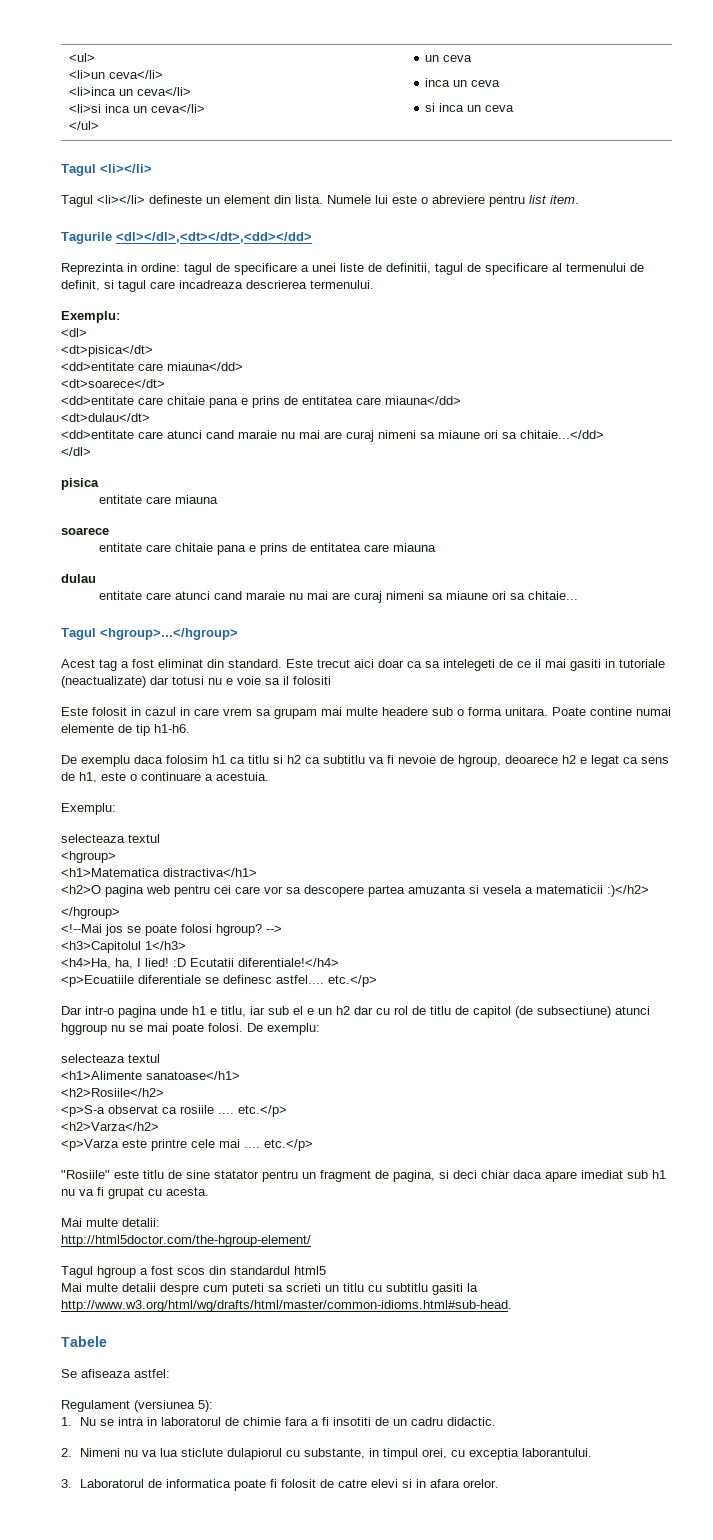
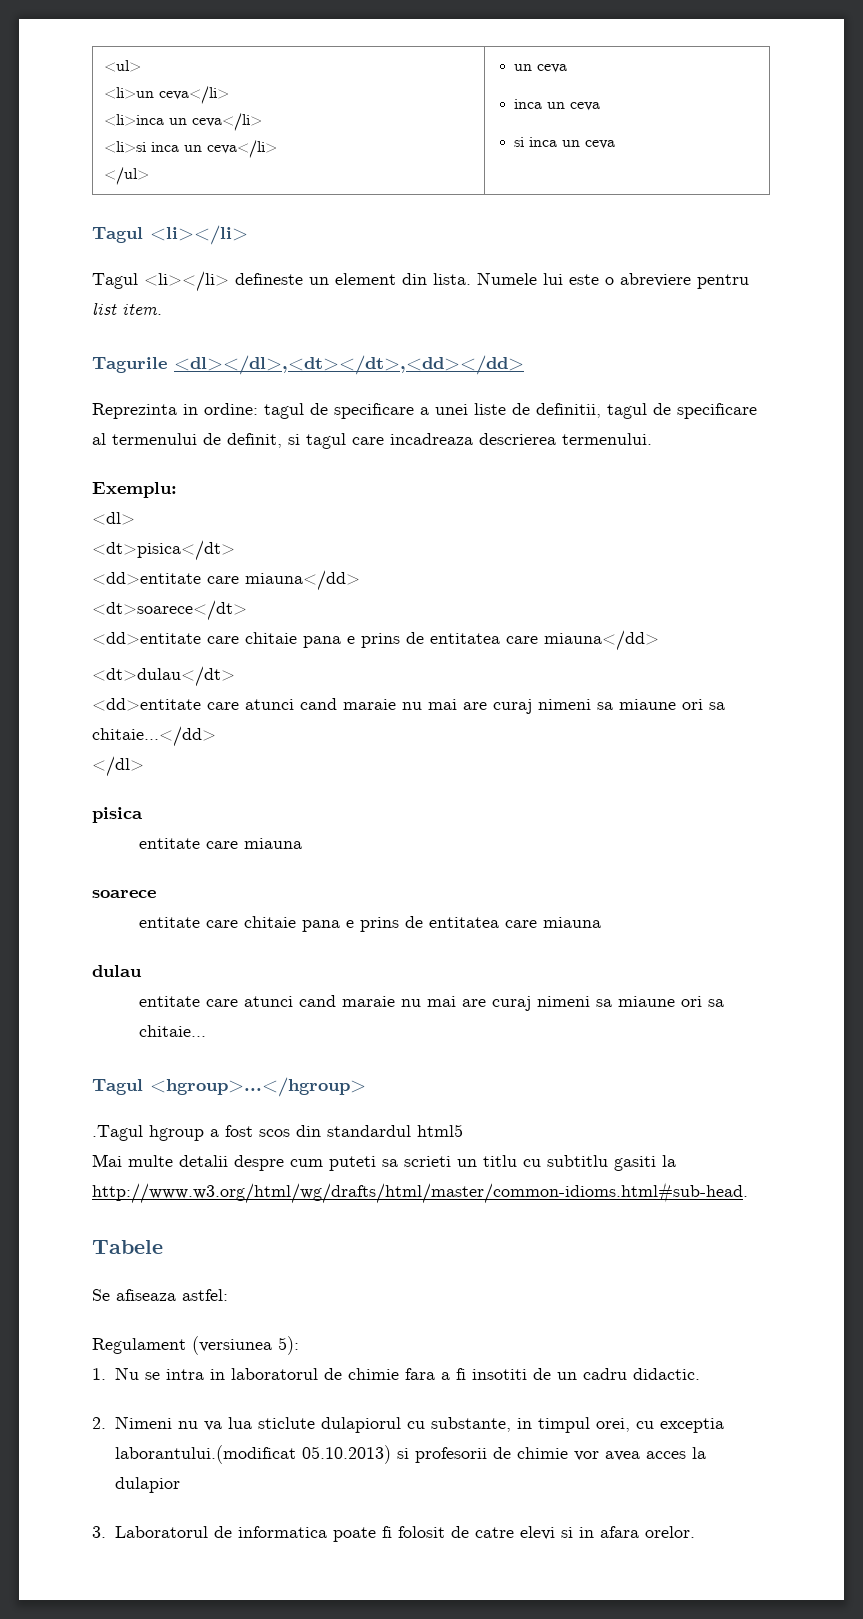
[61,659,665,671] [61,676,331,688] [61,707,671,719] [61,724,190,736] [61,755,669,767] [61,772,269,783] [61,803,116,815] [61,834,160,843] [61,851,116,863] [61,868,257,877] [61,885,649,897] [61,907,120,919] [61,924,282,936] [61,941,186,953] [61,958,339,969] [61,975,377,987] [61,1006,650,1018] [61,1023,320,1035] [61,1054,160,1063] [61,1071,240,1080] [61,1088,164,1097] [61,1105,287,1117] [61,1122,159,1131] [61,1139,313,1151] [61,1170,666,1182] [61,1187,209,1199] [61,1218,160,1227] [61,1235,311,1247] [61,1266,93,1278] Acest tag a fost eliminat din standard. Este trecut aici doar ca sa intelegeti de ce il mai gasiti in tutoriale (neactualizate) dar totusi nu e voie sa il folositi // Este folosit in cazul in care vrem sa grupam mai multe headere sub o forma unitara. Poate contine numai elemente de tip h1-h6. // De exemplu daca folosim h1 ca titlu si h2 ca subtitlu va fi nevoie de hgroup, deoarece h2 e legat ca sens de h1, este o continuare a acestuia. // Exemplu: // selecteaza textul // <hgroup> // <h1>Matematica distractiva</h1> // <h2>O pagina web pentru cei care vor sa descopere partea amuzanta si vesela a matematicii :)</h2> // </hgroup> // <!--Mai jos se poate folosi hgroup? --> // <h3>Capitolul 1</h3> // <h4>Ha, ha, I lied! :D Ecutatii diferentiale!</h4> // <p>Ecuatiile diferentiale se definesc astfel.... etc.</p> // Dar intr-o pagina unde h1 e titlu, iar sub el e un h2 dar cu rol de titlu de capitol (de subsectiune) atunci hggroup nu se mai poate folosi. De exemplu: // selecteaza textul // <h1>Alimente sanatoase</h1> // <h2>Rosiile</h2> // <p>S-a observat ca rosiile .... etc.</p> // <h2>Varza</h2> // <p>Varza este printre cele mai .... etc.</p> // "Rosiile" este titlu de sine statator pentru un fragment de pagina, si deci chiar daca apare imediat sub h1 nu va fi grupat cu acesta. // Mai multe detalii: // http://html5doctor.com/the-hgroup-element/ // Tagul -> [92,1125,143,1141] .Tagul
[522,1448,593,1457] laborantului. -> [115,1445,707,1464] [115,1477,181,1493] laborantului.(modificat 05.10.2013) si profesorii de chimie vor avea acces la dulapior

